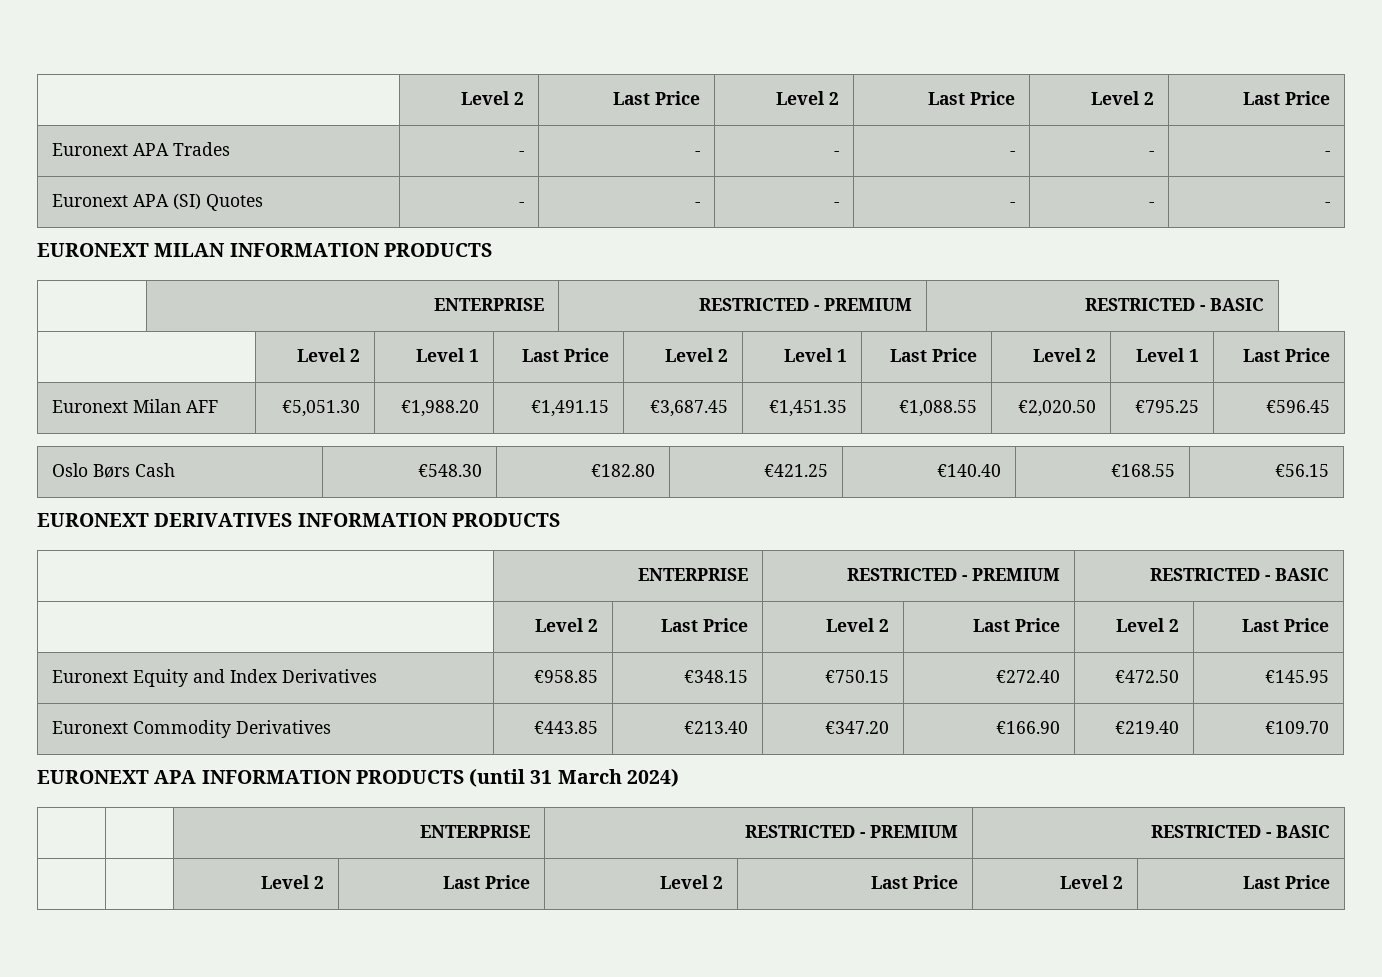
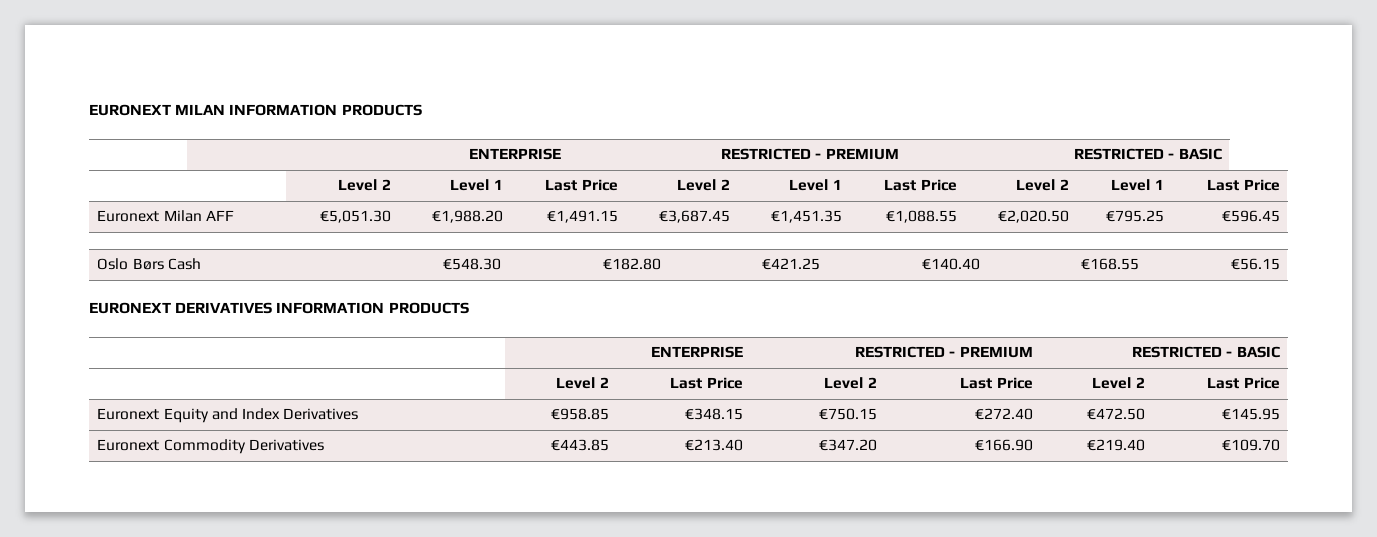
[461,91,525,105] [613,91,701,105] [776,91,840,105] [928,91,1016,105] [1091,91,1155,105] [1243,91,1331,105] [51,142,230,156] [519,151,525,156] [695,151,701,156] [834,151,840,156] [1010,151,1016,156] [1149,151,1155,156] [1325,151,1331,156] [51,193,263,211] [519,202,525,207] [695,202,701,207] [834,202,840,207] [1010,202,1016,207] [1149,202,1155,207] [1325,202,1331,207] | Level 2 | Last Price | Level 2 | Last Price | Level 2 | Last Price // Euronext APA Trades | - | - | - | - | - | - // Euronext APA (SI) Quotes | - | - | - | - | - | - // -> (89, 110) none
[37,768,679,787] [420,825,531,838] [745,825,959,838] [1151,825,1331,838] [261,875,325,889] [443,875,531,889] [660,875,724,889] [871,875,959,889] [1060,875,1124,889] [1243,875,1331,889] // EURONEXT APA INFORMATION PRODUCTS (until 31 March 2024) // | | ENTERPRISE | RESTRICTED - PREMIUM | RESTRICTED - BASIC // | | Level 2 | Last Price | Level 2 | Last Price | Level 2 | Last Price -> (1280, 445) none

